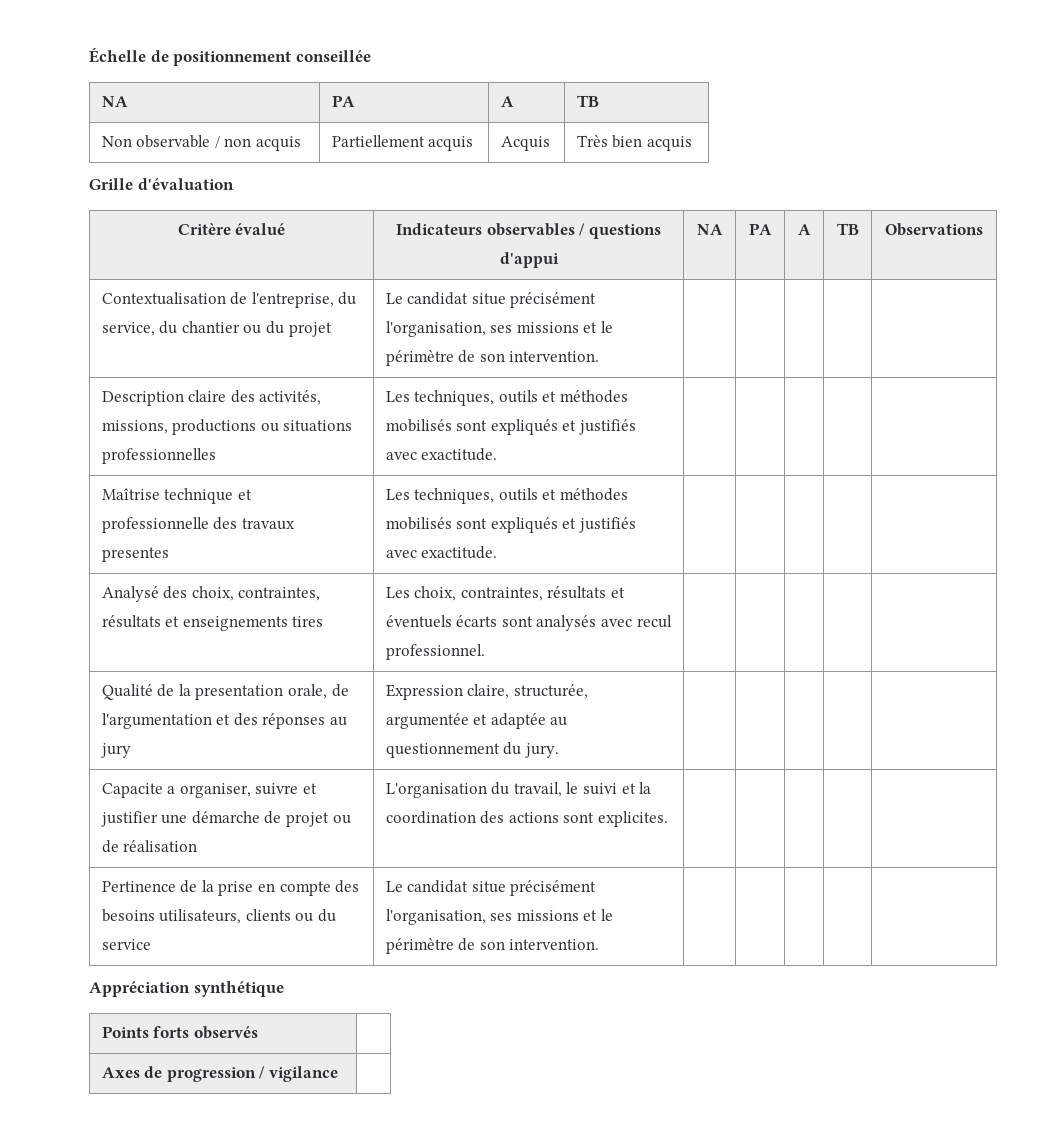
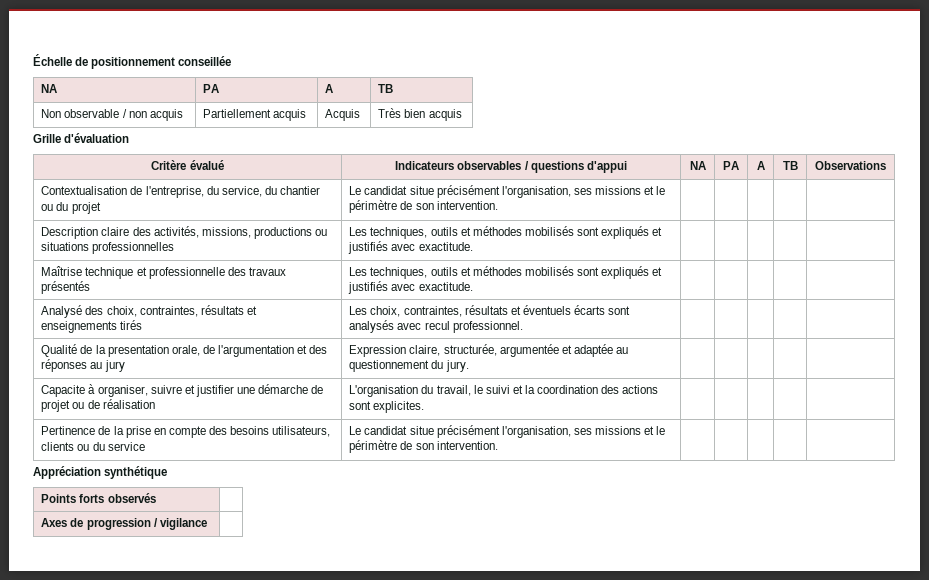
[101,547,169,562] presentes -> [41,281,91,294] présentés
[292,616,324,627] tires -> [120,320,143,330] tirés
[167,786,176,794] a -> [88,384,96,394] à

